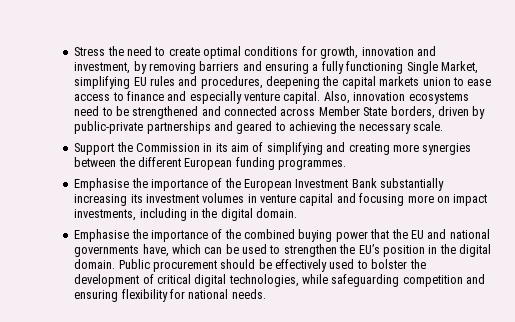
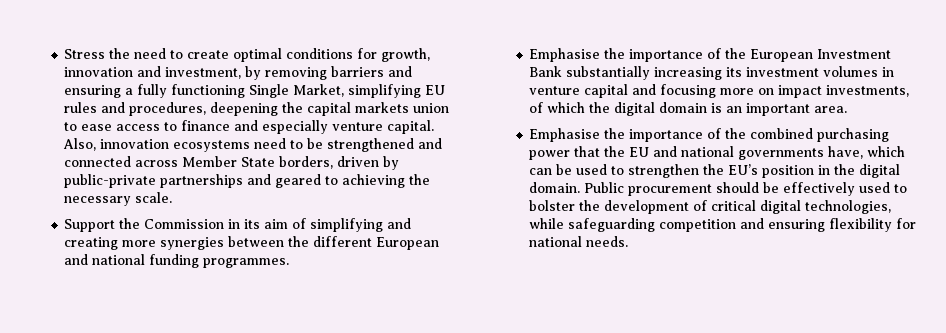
(233, 164) none -> [64,254,146,265] and national
[139,208,298,221] including in the digital domain. -> [529,102,848,116] of which the digital domain is an important area.
[298,229,333,242] buying -> [817,128,890,142] purchasing

